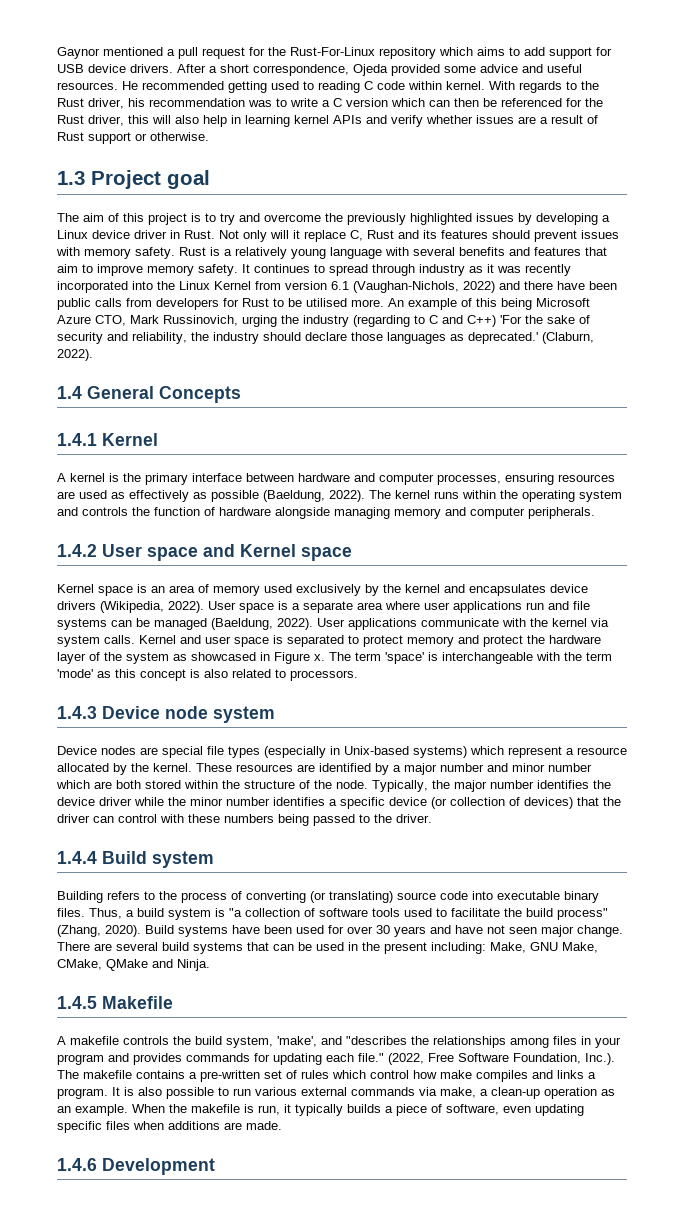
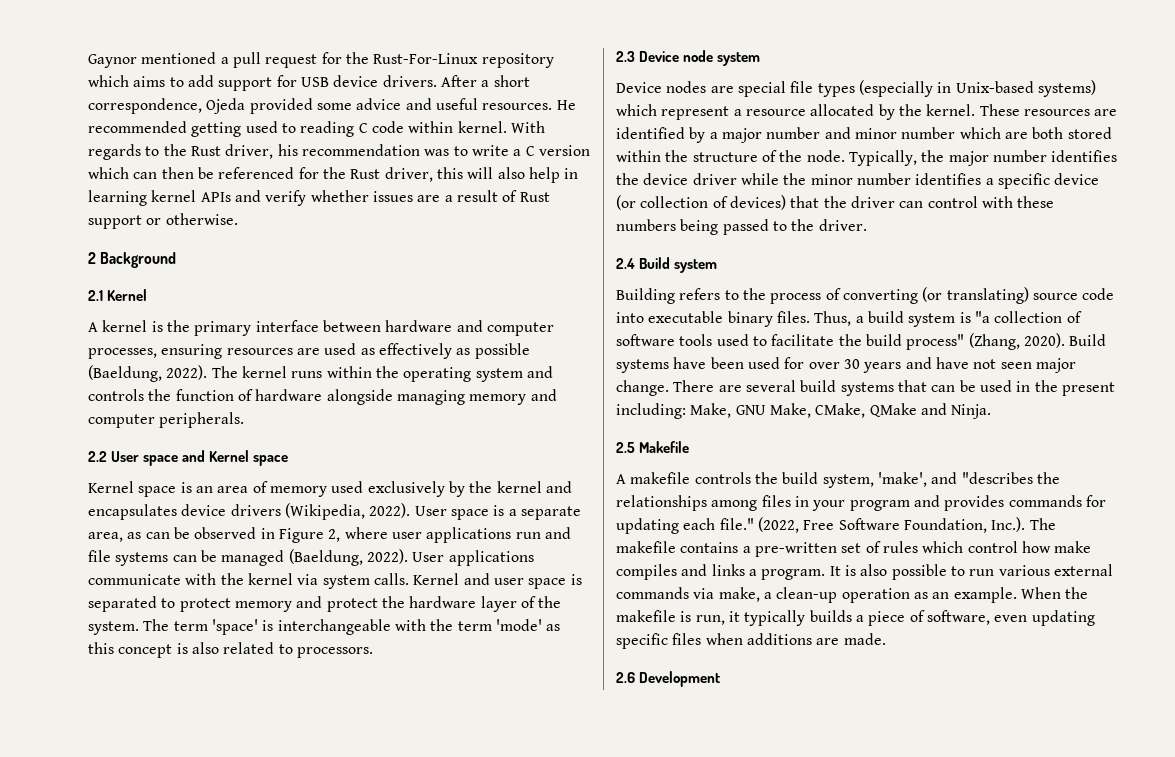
[57,170,210,189] [57,213,610,225] [57,230,619,242] [56,247,607,259] [57,264,571,276] [57,281,617,293] [57,298,590,310] [57,315,590,327] [57,332,594,344] [57,349,93,361] [57,386,241,403] [57,433,97,446] 1.3 Project goal // The aim of this project is to try and overcome the previously highlighted issues by developing a Linux device driver in Rust. Not only will it replace C, Rust and its features should prevent issues with memory safety. Rust is a relatively young language with several benefits and features that aim to improve memory safety. It continues to spread through industry as it was recently incorporated into the Linux Kernel from version 6.1 (Vaughan-Nichols, 2022) and there have been public calls from developers for Rust to be utilised more. An example of this being Microsoft Azure CTO, Mark Russinovich, urging the industry (regarding to C and C++) 'For the sake of security and reliability, the industry should declare those languages as deprecated.' (Claburn, 2022). // 1.4 General Concepts // 1.4.1 -> [88,252,177,268] [88,290,103,301] 2 Background // 2.1
[57,544,97,557] 1.4.2 -> [88,451,107,462] 2.2
[357,602,383,610] area -> [88,527,341,543] area, as can be observed in Figure 2,
[126,652,325,664] system as showcased in Figure x. -> [88,621,139,635] system.
[57,706,97,719] 1.4.3 -> [616,51,635,62] 2.3
[57,851,97,864] 1.4.4 -> [616,258,635,269] 2.4
[57,996,97,1009] 1.4.5 -> [616,442,635,453] 2.5
[57,1158,97,1171] 1.4.6 -> [616,672,635,683] 2.6

